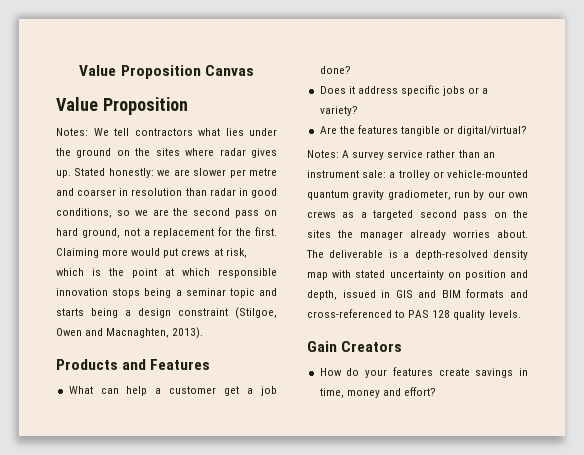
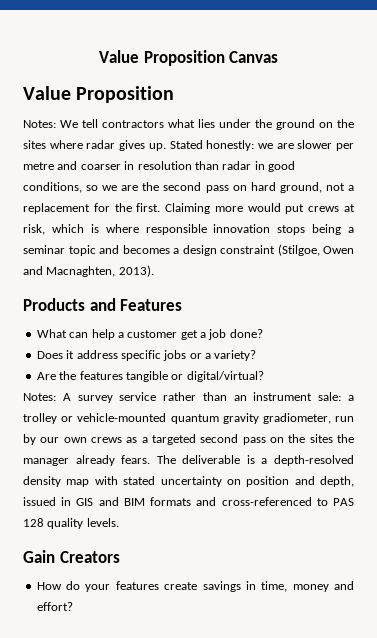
[109,268,210,278] the point at which -> [105,224,139,233] where
[56,308,118,318] starts being -> [122,245,170,254] becomes
[453,230,528,238] worries about. -> [121,455,151,464] fears.

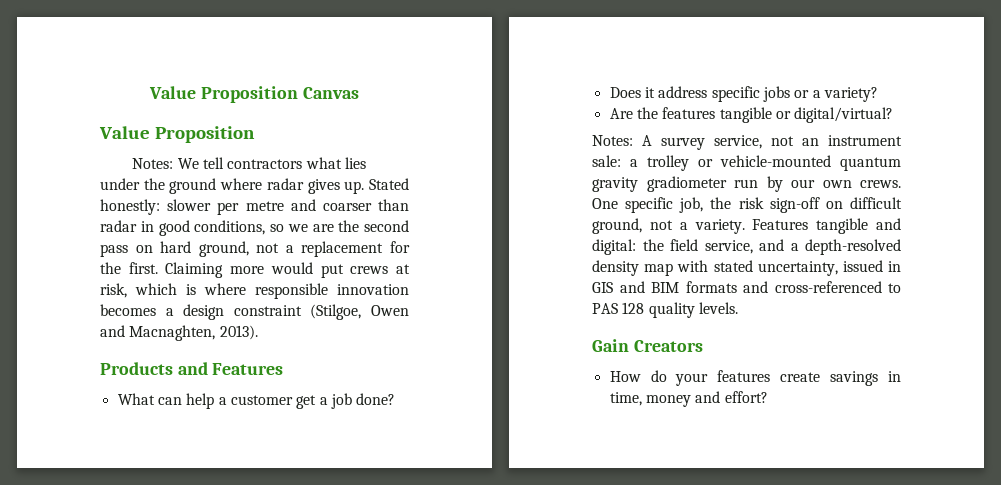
[319,119,354,128] [23,140,46,149] on the sites -> (217, 186) none
[257,143,294,149] we are -> (160, 207) none
[124,161,192,170] in resolution -> (372, 207) none
[277,224,354,235] [23,245,119,256] stops being a seminar topic and -> (409, 289) none
[119,392,227,401] service rather than -> [714,135,794,149] service, not
[262,413,331,424] gradiometer, -> [646,176,727,192] gradiometer
[91,434,354,445] [23,455,255,466] crews as a targeted second pass on the sites the manager already fears. The deliverable is -> [860,180,901,188] [592,197,902,213] [592,218,901,234] [592,239,784,255] crews. One specific job, the risk sign-off on difficult ground, not a variety. Features tangible and digital: the field service, and
[160,476,354,487] uncertainty on position and depth, -> [757,261,838,276] uncertainty,

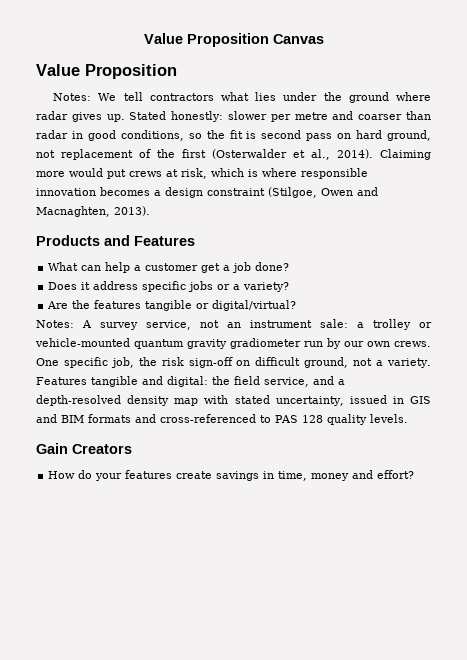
[287,220,360,232] we are the -> [206,130,257,139] the fit is
[285,241,410,257] [100,262,158,274] a replacement for the first. -> [61,149,373,160] replacement of the first (Osterwalder et al., 2014).

